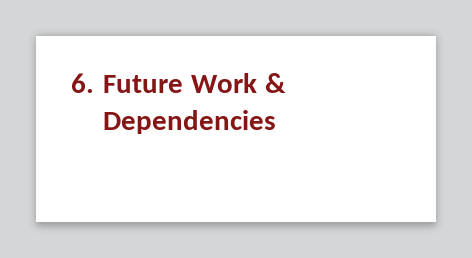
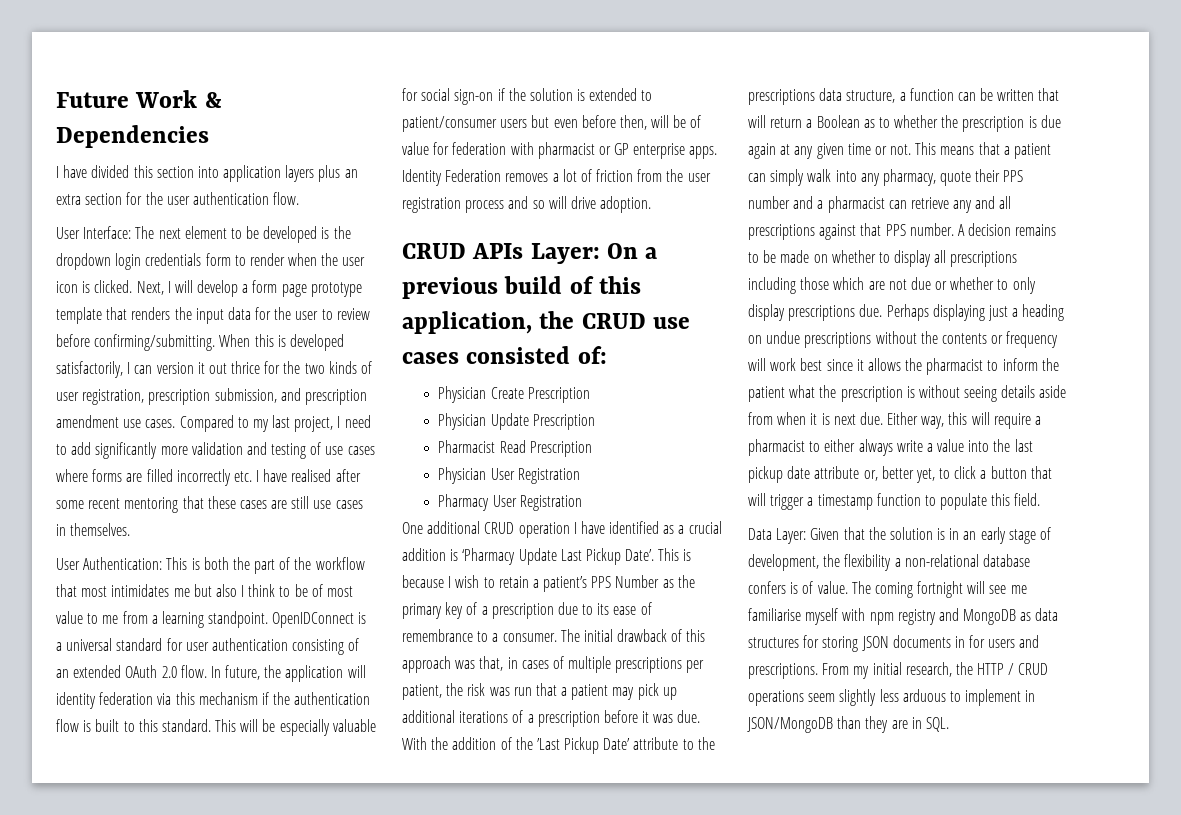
[71,73,94,93] 6. -> (56, 100) none
(277, 122) none -> [56,165,358,182] [56,192,300,205] [56,226,351,243] [56,253,366,270] [56,280,362,297] [56,307,370,324] [56,334,344,351] [56,361,373,378] [56,388,367,405] [56,415,371,432] [56,442,375,459] [56,469,361,486] [56,496,363,513] [56,523,131,536] [56,557,365,574] [56,584,354,597] [56,611,367,628] [56,638,360,655] [56,665,366,682] [56,692,371,709] [56,719,376,736] [402,88,653,105] [402,115,702,132] [402,142,718,159] [402,169,711,186] [402,196,652,213] [402,243,658,264] [402,276,641,299] [402,311,690,334] [402,346,607,364] [438,386,590,403] [438,413,595,430] [438,440,592,457] [438,467,580,484] [438,494,582,511] [402,521,722,538] [402,548,692,565] [402,575,695,592] [402,602,652,619] [402,629,706,642] [402,656,705,673] [402,683,677,700] [402,710,701,727] [402,737,715,754] [748,88,1060,105] [748,115,1061,132] [748,142,1052,159] [748,169,1024,186] [748,196,1012,213] [748,223,1057,240] [748,250,1018,267] [748,277,1036,294] [748,304,1065,321] [748,331,1059,348] [748,358,1059,375] [748,385,1067,402] [748,412,1042,429] [748,439,1033,456] [748,466,1052,483] [748,493,1041,510] [748,527,1052,544] [748,554,1030,571] [748,581,1027,598] [748,608,1059,625] [748,635,1040,652] [748,662,1049,679] [748,689,1036,706] [747,716,949,733] // I have divided this section into application layers plus an extra section for the user authentication flow. // User Interface: The next element to be developed is the dropdown login credentials form to render when the user icon is clicked. Next, I will develop a form page prototype template that renders the input data for the user to review before confirming/submitting. When this is developed satisfactorily, I can version it out thrice for the two kinds of user registration, prescription submission, and prescription amendment use cases. Compared to my last project, I need to add significantly more validation and testing of use cases where forms are filled incorrectly etc. I have realised after some recent mentoring that these cases are still use cases in themselves. // User Authentication: This is both the part of the workflow that most intimidates me but also I think to be of most value to me from a learning standpoint. OpenIDConnect is a universal standard for user authentication consisting of an extended OAuth 2.0 flow. In future, the application will identity federation via this mechanism if the authentication flow is built to this standard. This will be especially valuable for social sign-on if the solution is extended to patient/consumer users but even before then, will be of value for federation with pharmacist or GP enterprise apps. Identity Federation removes a lot of friction from the user registration process and so will drive adoption. // CRUD APIs Layer: On a previous build of this application, the CRUD use cases consisted of: // Physician Create Prescription // Physician Update Prescription // Pharmacist Read Prescription // Physician User Registration // Pharmacy User Registration // One additional CRUD operation I have identified as a crucial addition is ‘Pharmacy Update Last Pickup Date’. This is because I wish to retain a patient’s PPS Number as the primary key of a prescription due to its ease of remembrance to a consumer. The initial drawback of this approach was that, in cases of multiple prescriptions per patient, the risk was run that a patient may pick up additional iterations of a prescription before it was due. With the addition of the ’Last Pickup Date’ attribute to the prescriptions data structure, a function can be written that will return a Boolean as to whether the prescription is due again at any given time or not. This means that a patient can simply walk into any pharmacy, quote their PPS number and a pharmacist can retrieve any and all prescriptions against that PPS number. A decision remains to be made on whether to display all prescriptions including those which are not due or whether to only display prescriptions due. Perhaps displaying just a heading on undue prescriptions without the contents or frequency will work best since it allows the pharmacist to inform the patient what the prescription is without seeing details aside from when it is next due. Either way, this will require a pharmacist to either always write a value into the last pickup date attribute or, better yet, to click a button that will trigger a timestamp function to populate this field. // Data Layer: Given that the solution is in an early stage of development, the flexibility a non-relational database confers is of value. The coming fortnight will see me familiarise myself with npm registry and MongoDB as data structures for storing JSON documents in for users and prescriptions. From my initial research, the HTTP / CRUD operations seem slightly less arduous to implement in JSON/MongoDB than they are in SQL.

